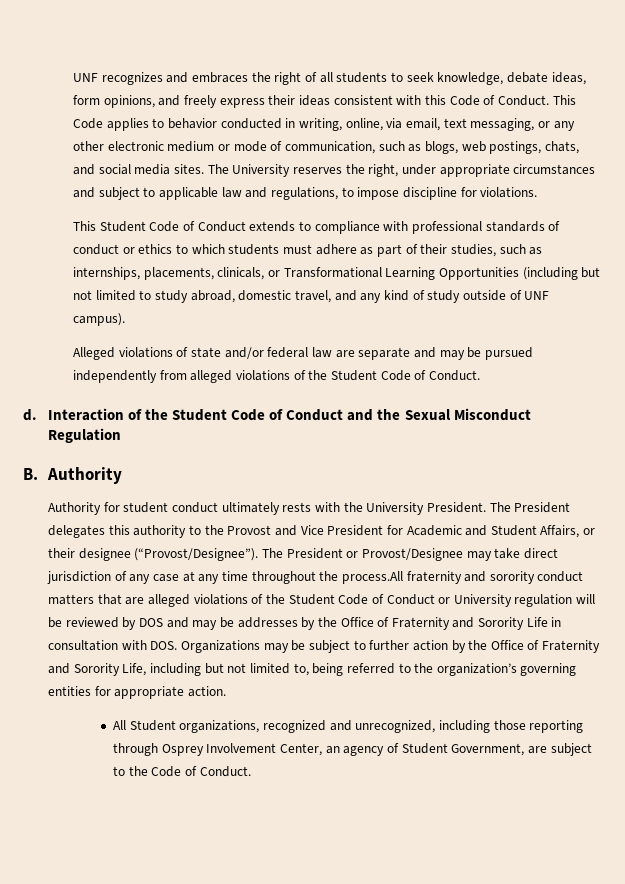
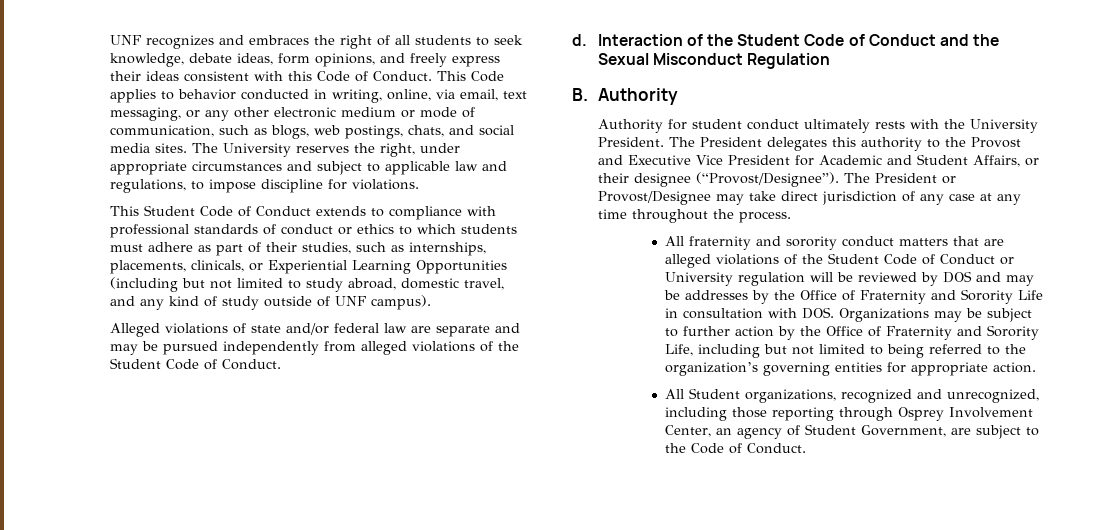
[283,267,382,278] Transformational -> [268,260,348,274] Experiential
(297, 530) none -> [627,155,691,165] Executive
[341,571,403,584] process.All -> [738,211,791,223] [665,236,685,246] process. // All
[293,663,309,676] to, -> [870,346,884,355] to

